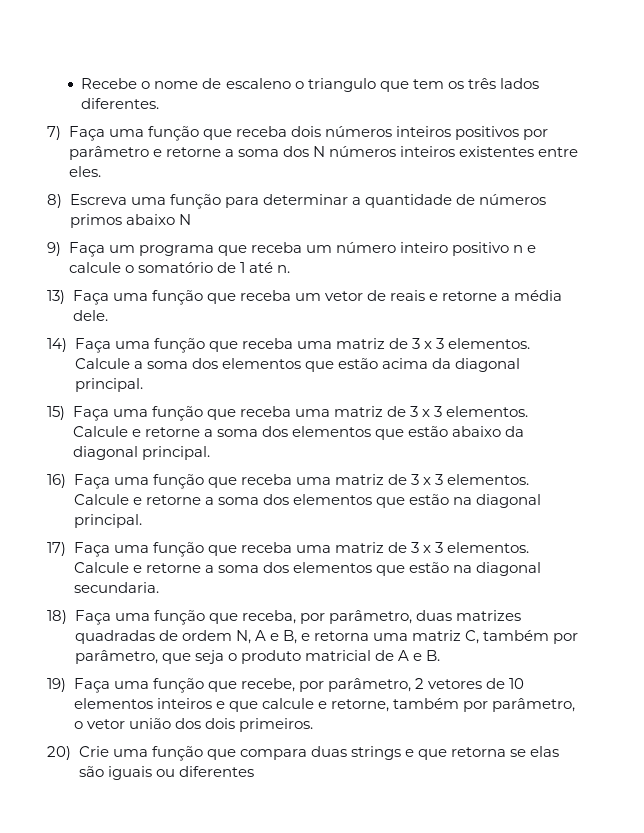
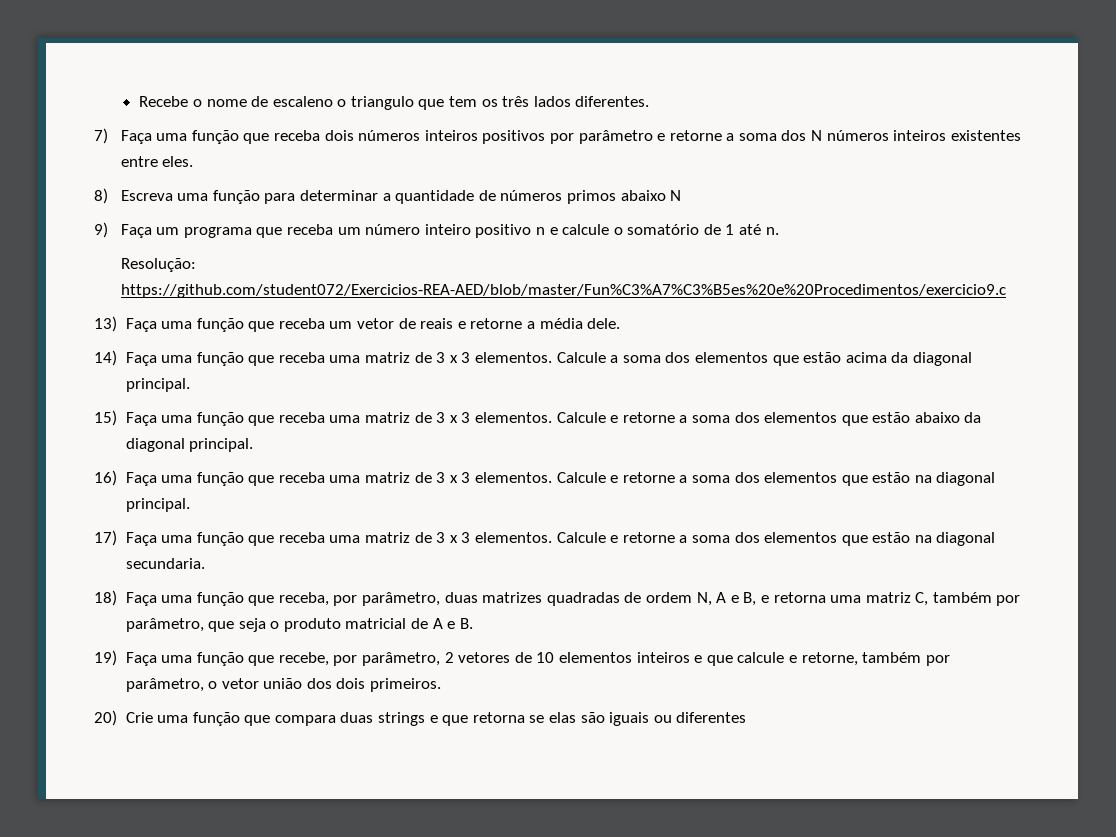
(290, 269) none -> [120,258,196,272] [120,284,1006,298] // Resolução: https://github.com/student072/Exercicios-REA-AED/blob/master/Fun%C3%A7%C3%B5es%20e%20Procedimentos/exercicio9.c

